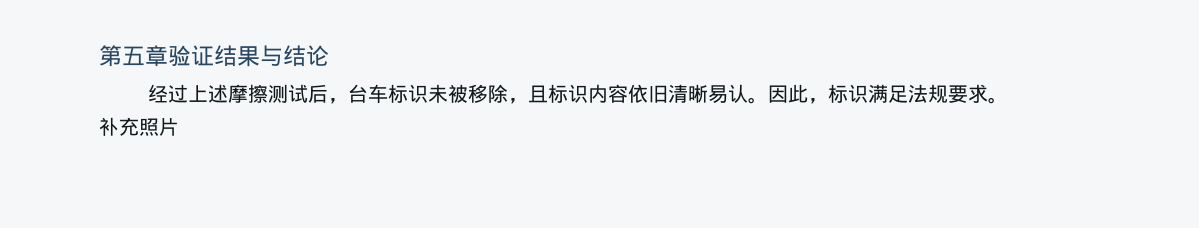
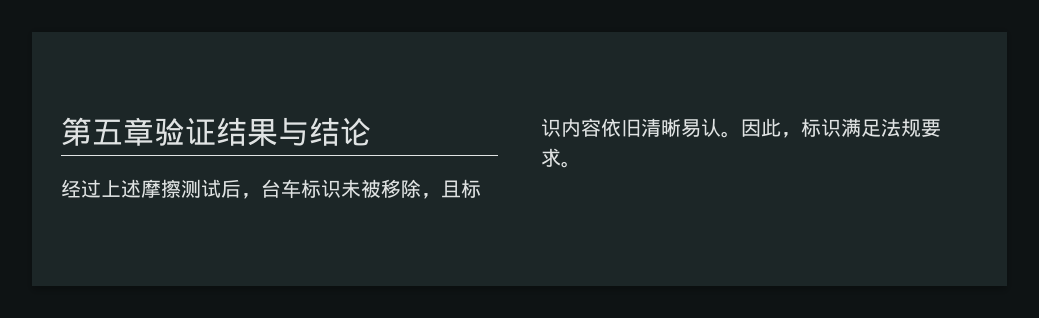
[99,117,179,136] // 补充照片 -> (581, 164) none

